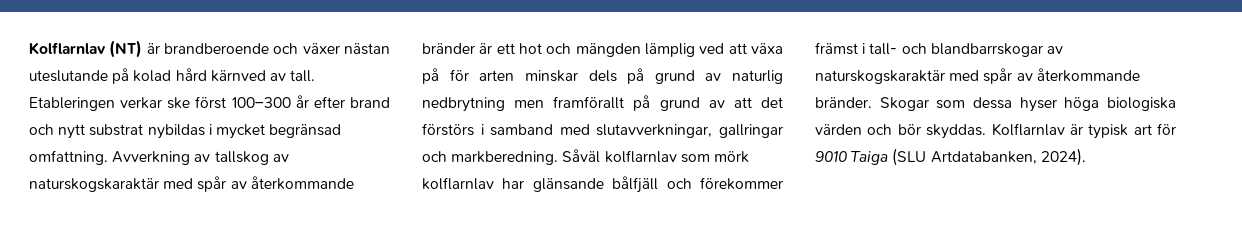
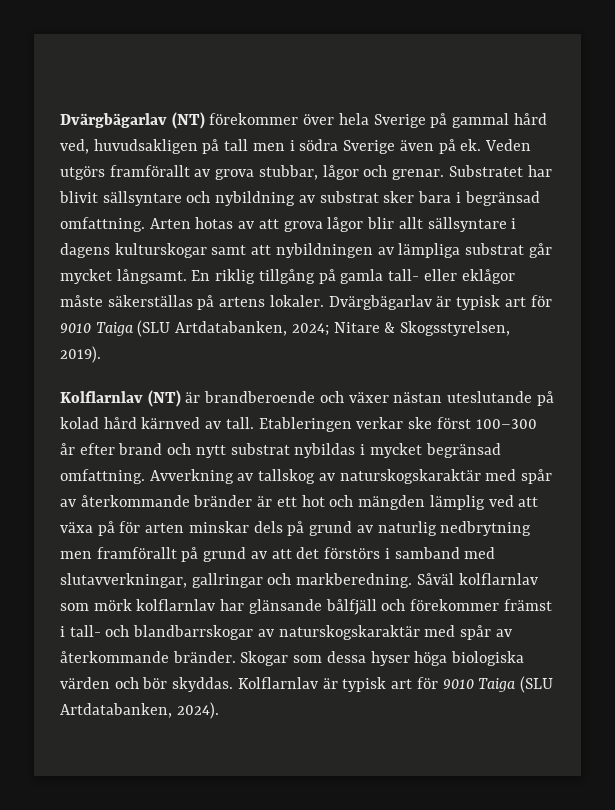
(29, 48) none -> [60,112,547,129] [60,139,531,154] [60,165,552,180] [59,191,540,206] [60,217,517,232] [60,243,552,258] [60,269,515,284] [60,295,552,310] [60,320,511,337] [60,346,101,363] Dvärgbägarlav (NT) förekommer över hela Sverige på gammal hård ved, huvudsakligen på tall men i södra Sverige även på ek. Veden utgörs framförallt av grova stubbar, lågor och grenar. Substratet har blivit sällsyntare och nybildning av substrat sker bara i begränsad omfattning. Arten hotas av att grova lågor blir allt sällsyntare i dagens kulturskogar samt att nybildningen av lämpliga substrat går mycket långsamt. En riklig tillgång på gamla tall- eller eklågor måste säkerställas på artens lokaler. Dvärgbägarlav är typisk art för 9010 Taiga (SLU Artdatabanken, 2024; Nitare & Skogsstyrelsen, 2019). //

